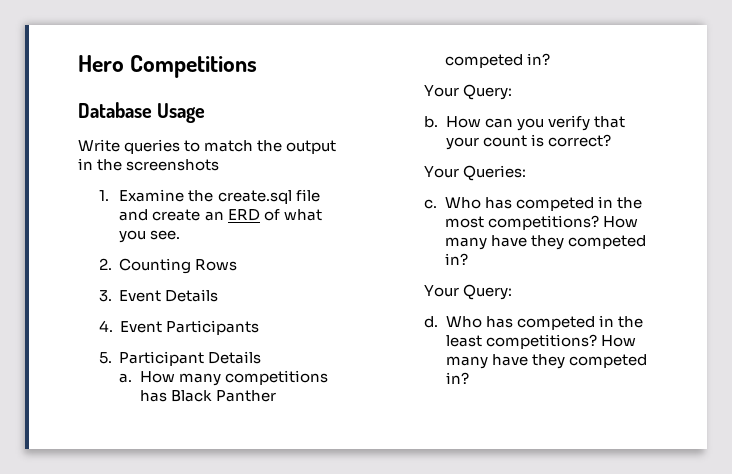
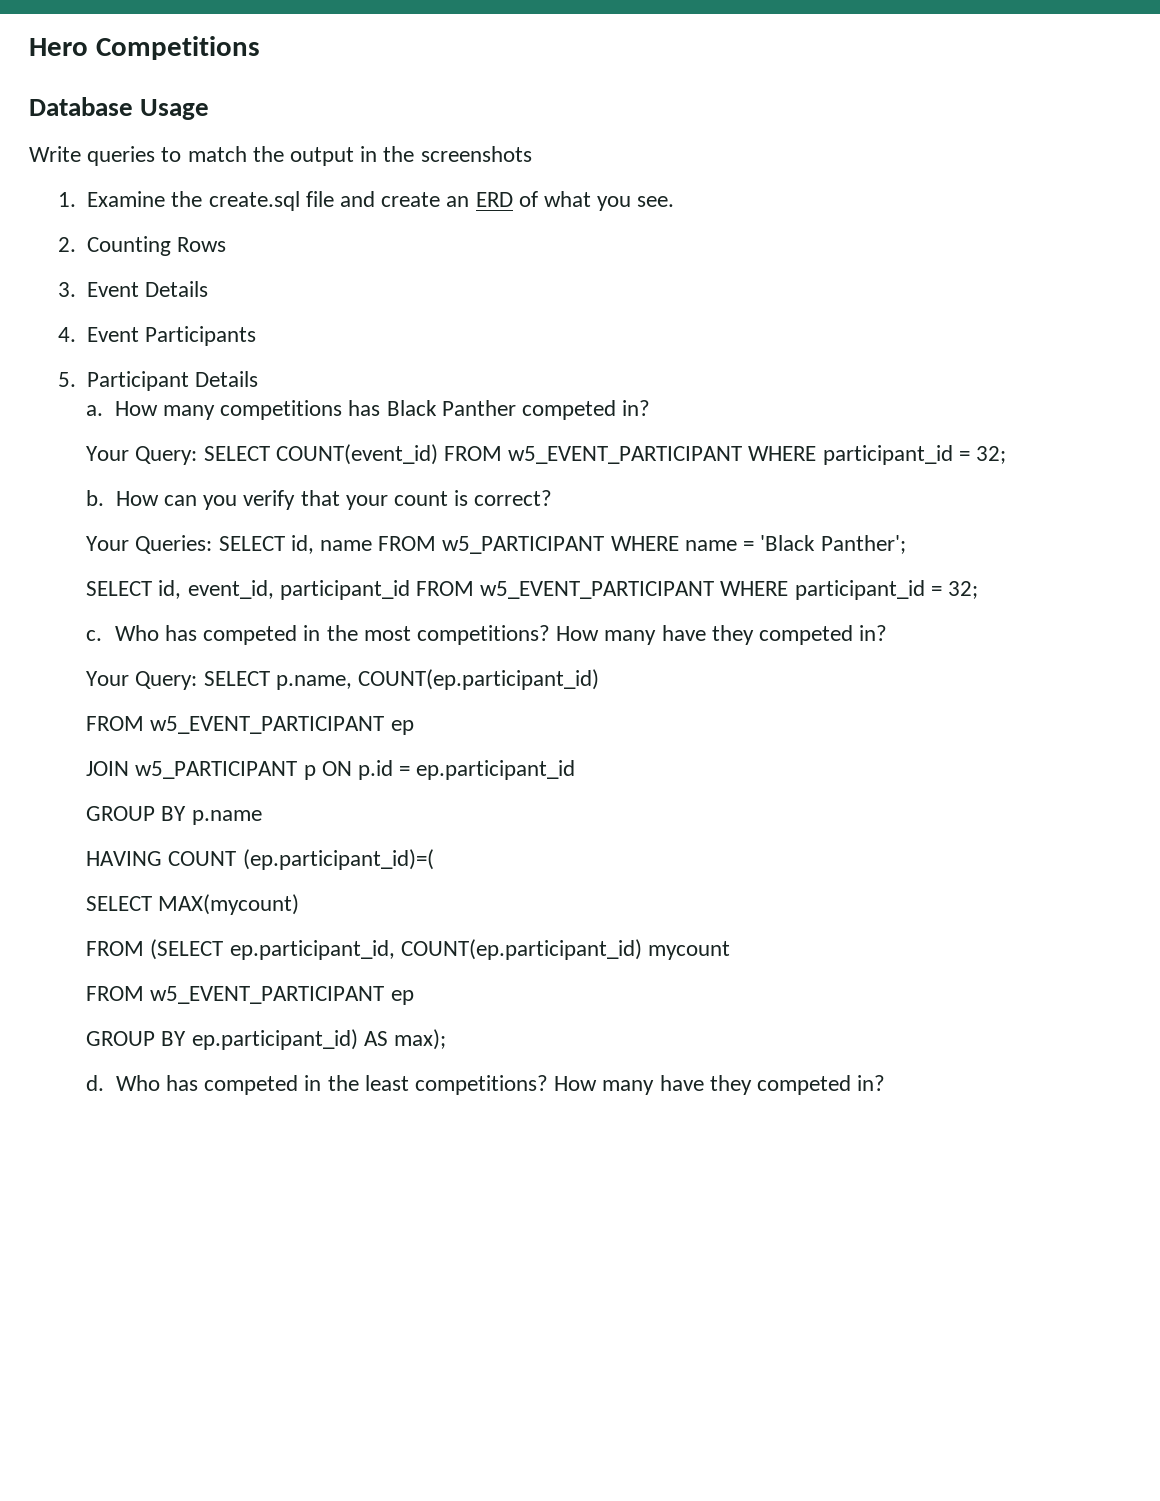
(513, 92) none -> [203,444,1007,465] SELECT COUNT(event_id) FROM w5_EVENT_PARTICIPANT WHERE participant_id = 32;
(527, 173) none -> [218,535,906,554] [86,580,979,600] SELECT id, name FROM w5_PARTICIPANT WHERE name = 'Black Panther'; // SELECT id, event_id, participant_id FROM w5_EVENT_PARTICIPANT WHERE participant_id = 32;
(513, 292) none -> [203,669,600,690] [86,716,414,735] [86,760,576,780] [86,806,262,825] [86,849,434,870] [86,894,300,915] [86,939,731,960] [86,986,414,1005] [86,1029,447,1050] SELECT p.name, COUNT(ep.participant_id) // FROM w5_EVENT_PARTICIPANT ep // JOIN w5_PARTICIPANT p ON p.id = ep.participant_id // GROUP BY p.name // HAVING COUNT (ep.participant_id)=( // SELECT MAX(mycount) // FROM (SELECT ep.participant_id, COUNT(ep.participant_id) mycount // FROM w5_EVENT_PARTICIPANT ep // GROUP BY ep.participant_id) AS max);

